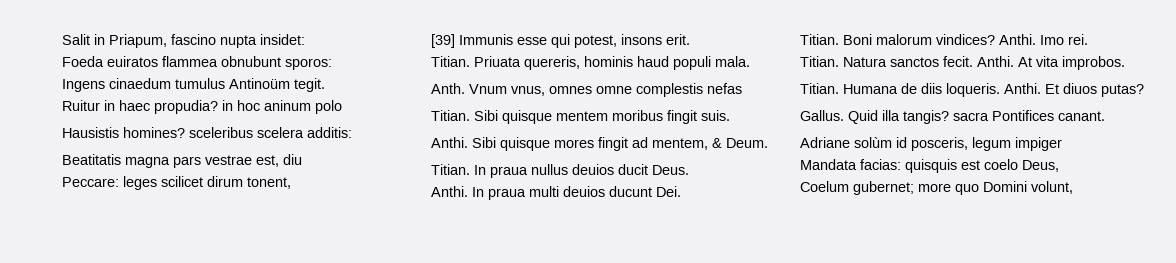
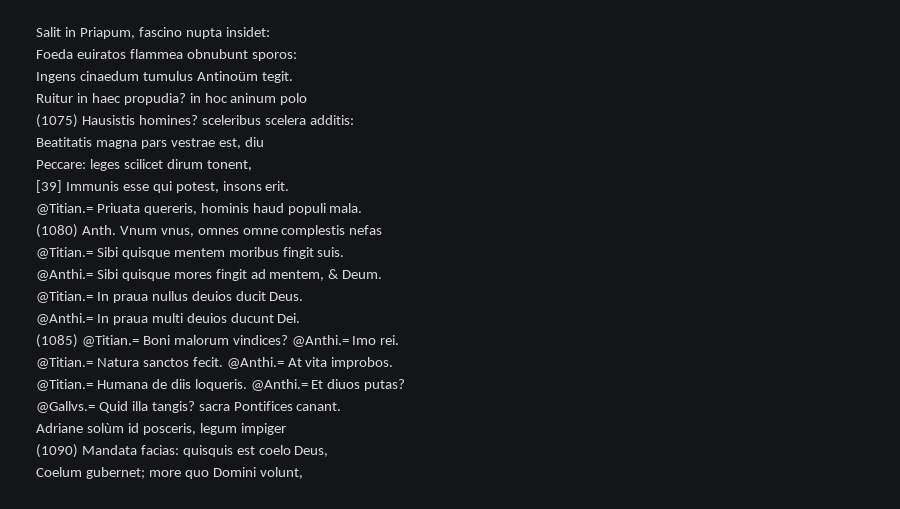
(342, 107) none -> [36,114,78,128] (1075)
[431,56,470,67] Titian. -> [36,203,93,215] @Titian.=
(750, 61) none -> [36,224,78,238] (1080)
[431,110,470,121] Titian. -> [36,247,93,259] @Titian.=
[431,137,468,148] Anthi. -> [36,269,93,281] @Anthi.=
[431,164,470,175] Titian. -> [36,291,93,303] @Titian.=
[431,186,468,197] Anthi. -> [36,313,93,325] @Anthi.=
[800,34,839,45] Titian. -> [36,334,139,348] (1085) @Titian.=
[999,34,1036,45] Anthi. -> [291,335,349,347] @Anthi.=
[800,56,839,67] Titian. -> [36,357,93,369] @Titian.=
[977,56,1014,67] Anthi. -> [226,357,284,369] @Anthi.=
[800,83,839,94] Titian. -> [36,379,93,391] @Titian.=
[1004,83,1041,94] Anthi. -> [250,379,308,391] @Anthi.=
[800,110,844,121] Gallus. -> [36,401,95,413] @Gallvs.=
(1062, 144) none -> [36,444,78,458] (1090)

